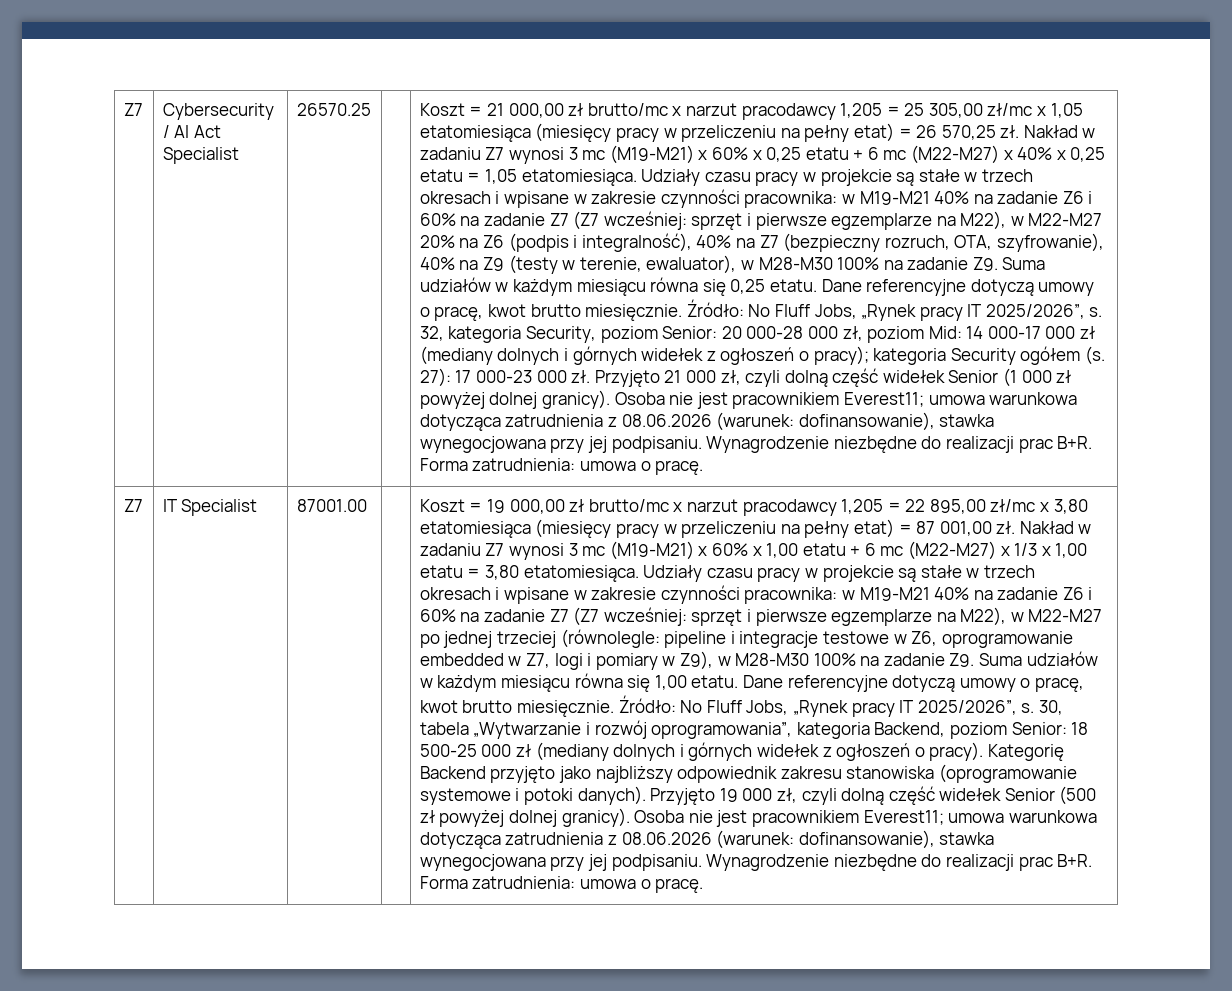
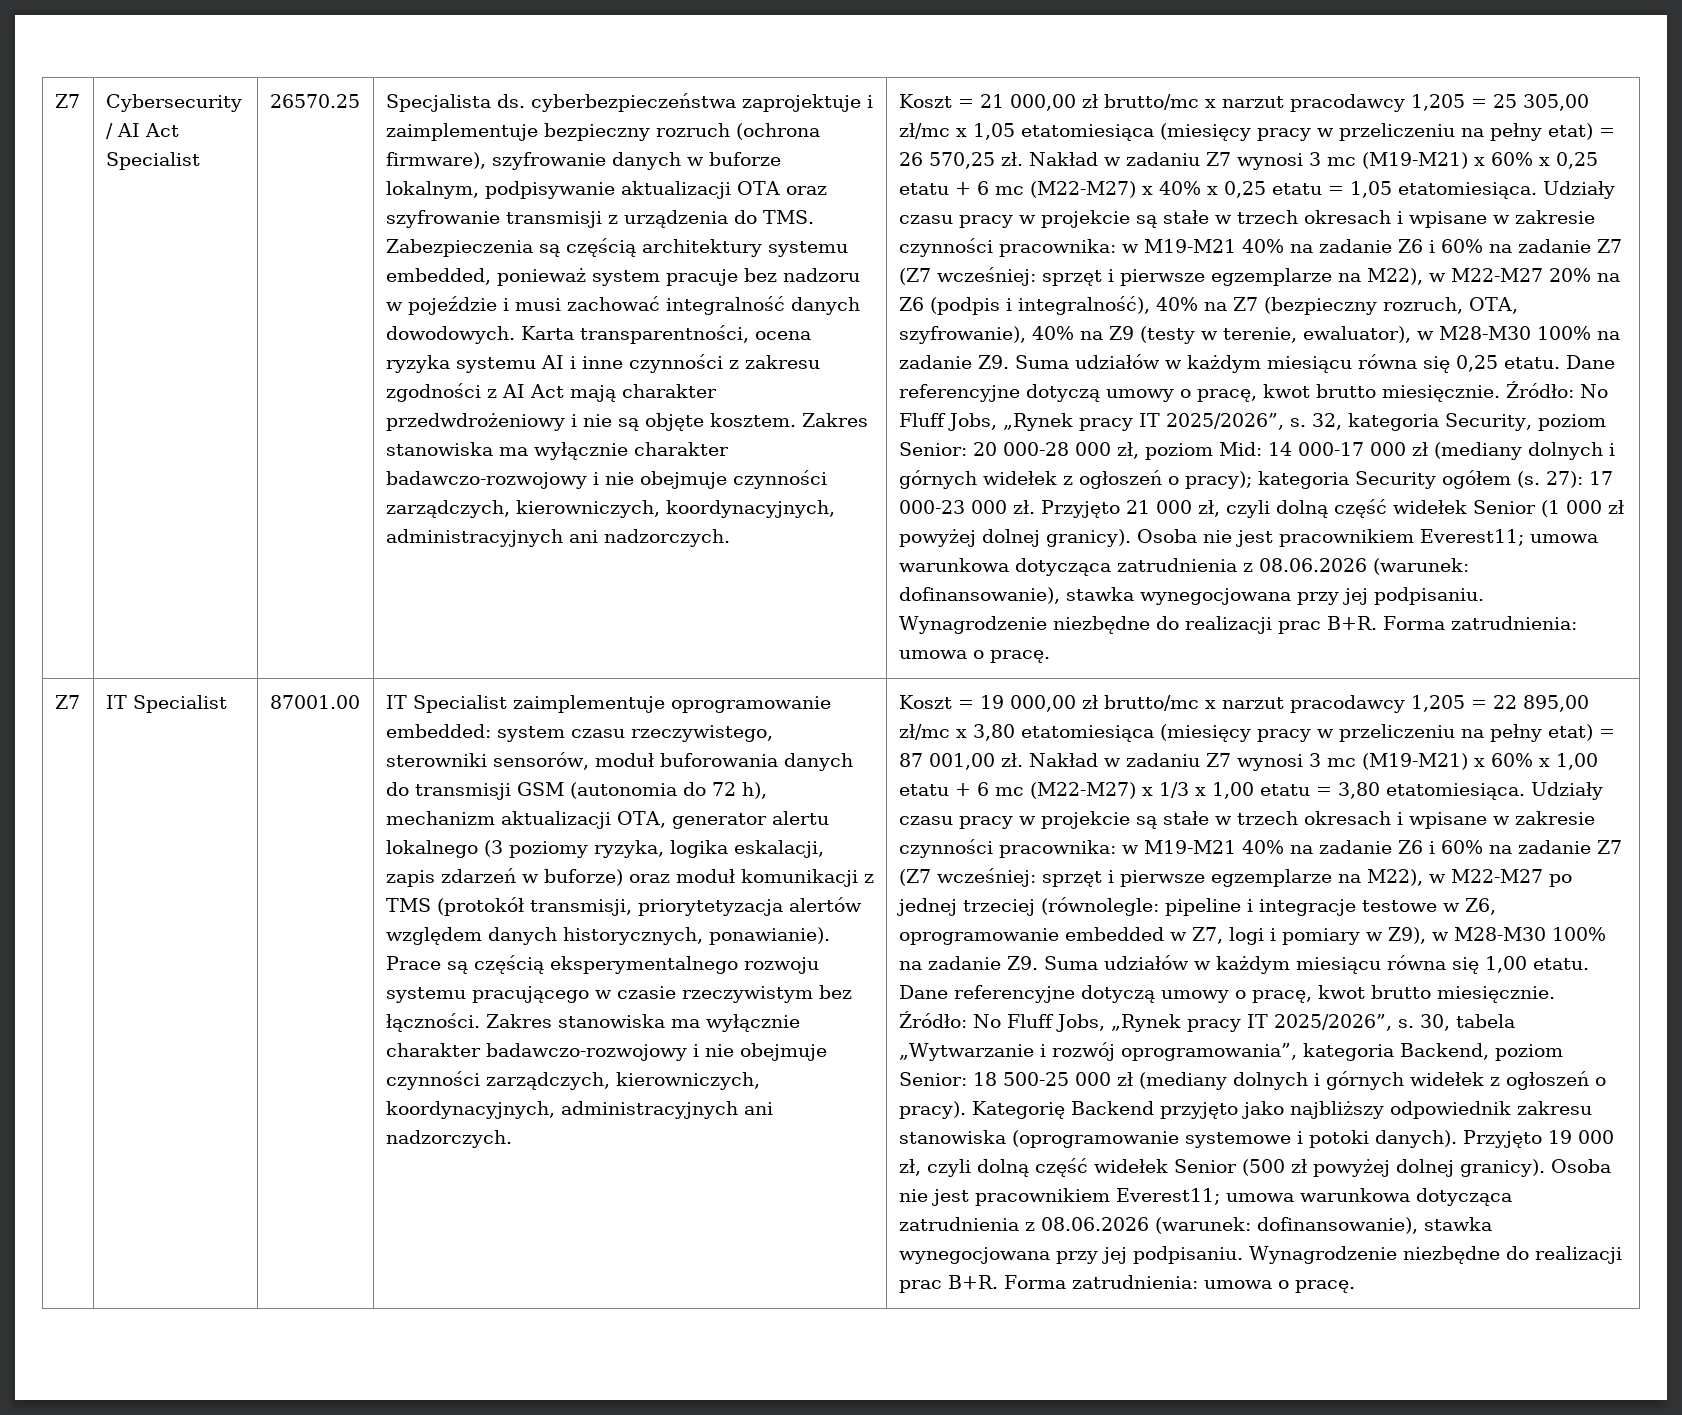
(371, 109) none -> [385,93,873,112] [385,123,820,141] [385,152,781,170] [385,181,827,199] [385,210,814,228] [385,238,848,257] [385,268,860,286] [385,296,860,315] [385,325,811,344] [385,354,820,373] [385,383,717,402] [385,413,868,431] [385,442,729,460] [385,470,827,489] [385,500,835,518] [385,529,730,547] Specjalista ds. cyberbezpieczeństwa zaprojektuje i zaimplementuje bezpieczny rozruch (ochrona firmware), szyfrowanie danych w buforze lokalnym, podpisywanie aktualizacji OTA oraz szyfrowanie transmisji z urządzenia do TMS. Zabezpieczenia są częścią architektury systemu embedded, ponieważ system pracuje bez nadzoru w pojeździe i musi zachować integralność danych dowodowych. Karta transparentności, ocena ryzyka systemu AI i inne czynności z zakresu zgodności z AI Act mają charakter przedwdrożeniowy i nie są objęte kosztem. Zakres stanowiska ma wyłącznie charakter badawczo-rozwojowy i nie obejmuje czynności zarządczych, kierowniczych, koordynacyjnych, administracyjnych ani nadzorczych.
(367, 505) none -> [385,695,831,713] [385,724,773,742] [385,752,853,771] [385,782,767,800] [385,811,829,829] [385,840,824,858] [385,868,874,887] [385,897,862,916] [385,927,830,945] [385,955,819,974] [385,985,852,1003] [385,1013,800,1032] [385,1043,827,1061] [385,1071,760,1090] [385,1101,773,1119] [385,1130,512,1148] IT Specialist zaimplementuje oprogramowanie embedded: system czasu rzeczywistego, sterowniki sensorów, moduł buforowania danych do transmisji GSM (autonomia do 72 h), mechanizm aktualizacji OTA, generator alertu lokalnego (3 poziomy ryzyka, logika eskalacji, zapis zdarzeń w buforze) oraz moduł komunikacji z TMS (protokół transmisji, priorytetyzacja alertów względem danych historycznych, ponawianie). Prace są częścią eksperymentalnego rozwoju systemu pracującego w czasie rzeczywistym bez łączności. Zakres stanowiska ma wyłącznie charakter badawczo-rozwojowy i nie obejmuje czynności zarządczych, kierowniczych, koordynacyjnych, administracyjnych ani nadzorczych.

